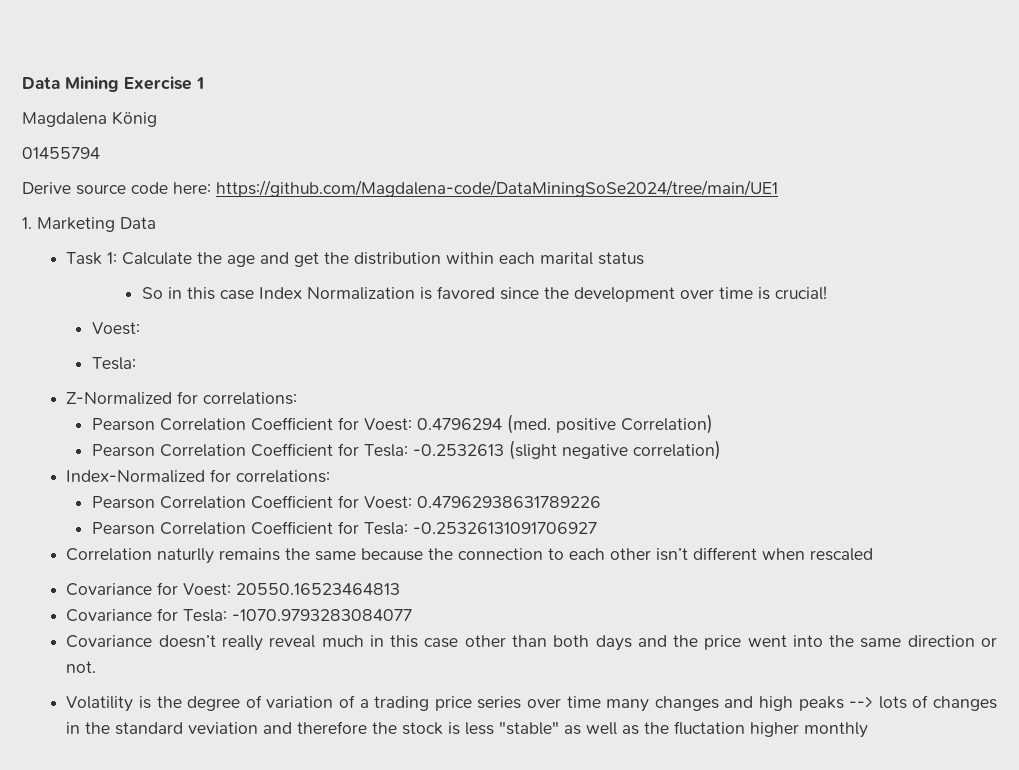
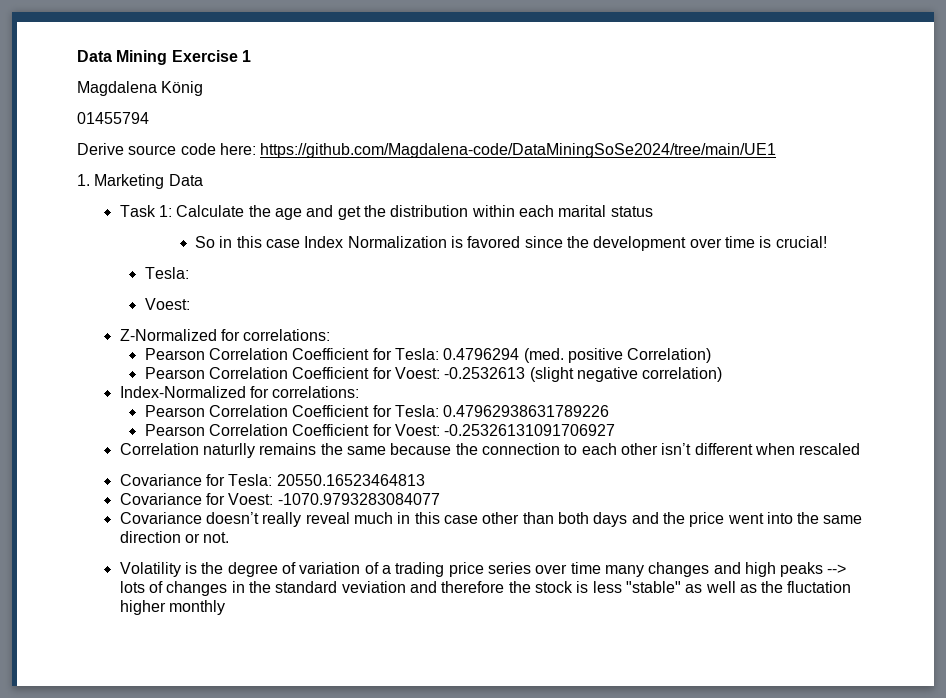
[91,322,140,335] [91,357,136,370] // Voest: // Tesla: -> [144,267,189,279] [144,298,190,310] // Tesla: // Voest:
[363,418,412,431] Voest: -> [395,348,440,360] Tesla:
[363,444,408,457] Tesla: -> [395,367,441,379] Voest:
[363,496,412,509] Voest: -> [395,405,440,417] Tesla:
[363,522,408,535] Tesla: -> [395,424,441,436] Voest:
[183,583,232,596] Voest: -> [228,474,273,486] Tesla:
[183,609,228,622] Tesla: -> [228,493,274,505] Voest:

